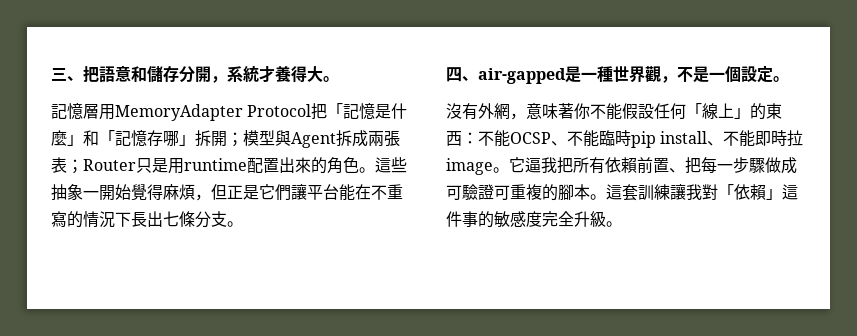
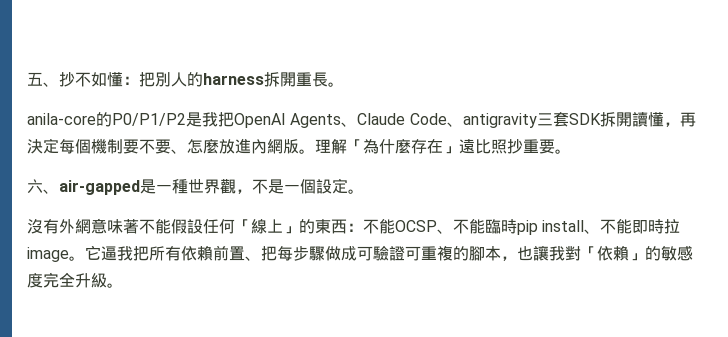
[51,65,339,83] [51,103,408,121] [51,130,400,148] [51,157,407,174] [51,184,403,201] [51,211,243,228] [446,67,462,82] 三、把語意和儲存分開，系統才養得大。 // 記憶層用MemoryAdapter Protocol把「記憶是什麼」和「記憶存哪」拆開；模型與Agent拆成兩張表；Router只是用runtime配置出來的角色。這些抽象一開始覺得麻煩，但正是它們讓平台能在不重寫的情況下長出七條分支。 // 四 -> [27,72,344,87] [27,112,696,128] [27,138,571,154] [27,179,43,194] 五、抄不如懂：把別人的harness拆開重長。 // anila-core的P0/P1/P2是我把OpenAI Agents、Claude Code、antigravity三套SDK拆開讀懂，再決定每個機制要不要、怎麼放進內網版。理解「為什麼存在」遠比照抄重要。 // 六
[510,103,590,120] ，意味著你 -> [91,218,139,234] 意味著
[717,164,733,171] 一 -> (293, 253) none
[590,184,670,201] 。這套訓練 -> [501,246,533,261] ，也
[782,184,798,200] [446,211,478,227] 這件事 -> (645, 257) none

